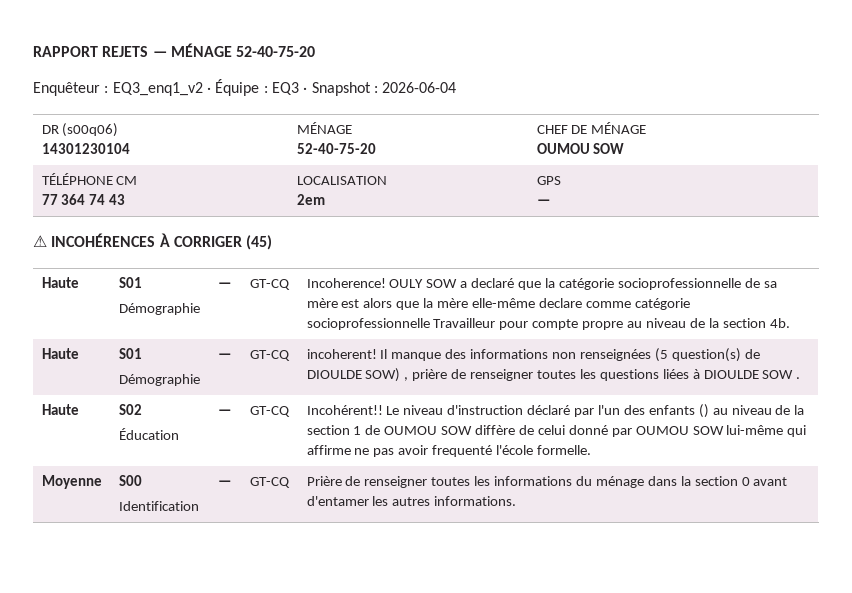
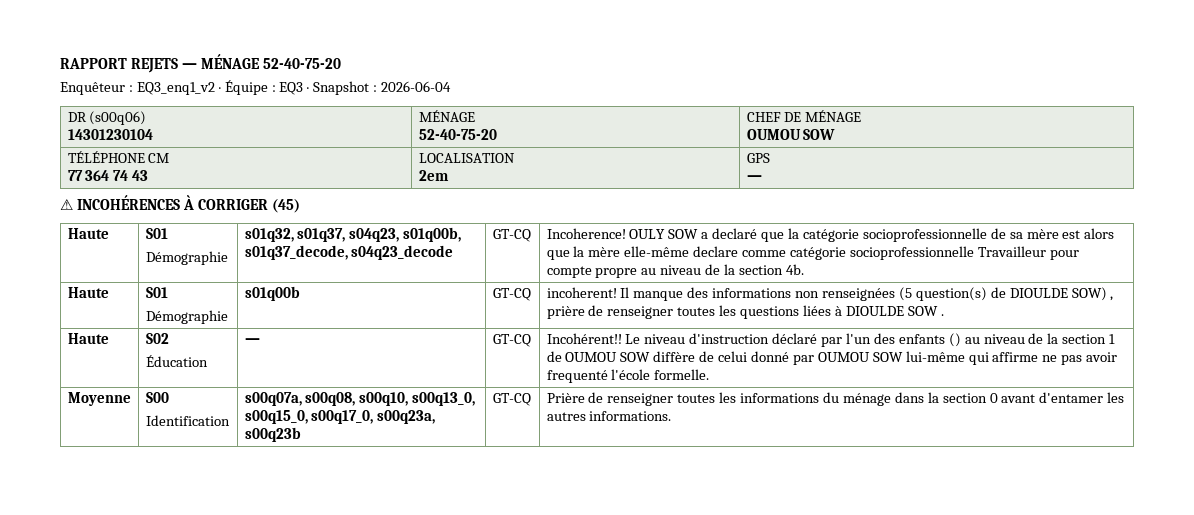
[217,282,232,288] — -> [244,227,462,242] [244,245,454,260] s01q32, s01q37, s04q23, s01q00b, s01q37_decode, s04q23_decode
[217,353,232,359] — -> [244,286,300,301] s01q00b
[217,480,232,486] — -> [244,392,476,406] [244,410,436,424] [244,427,301,442] s00q07a, s00q08, s00q10, s00q13_0, s00q15_0, s00q17_0, s00q23a, s00q23b

